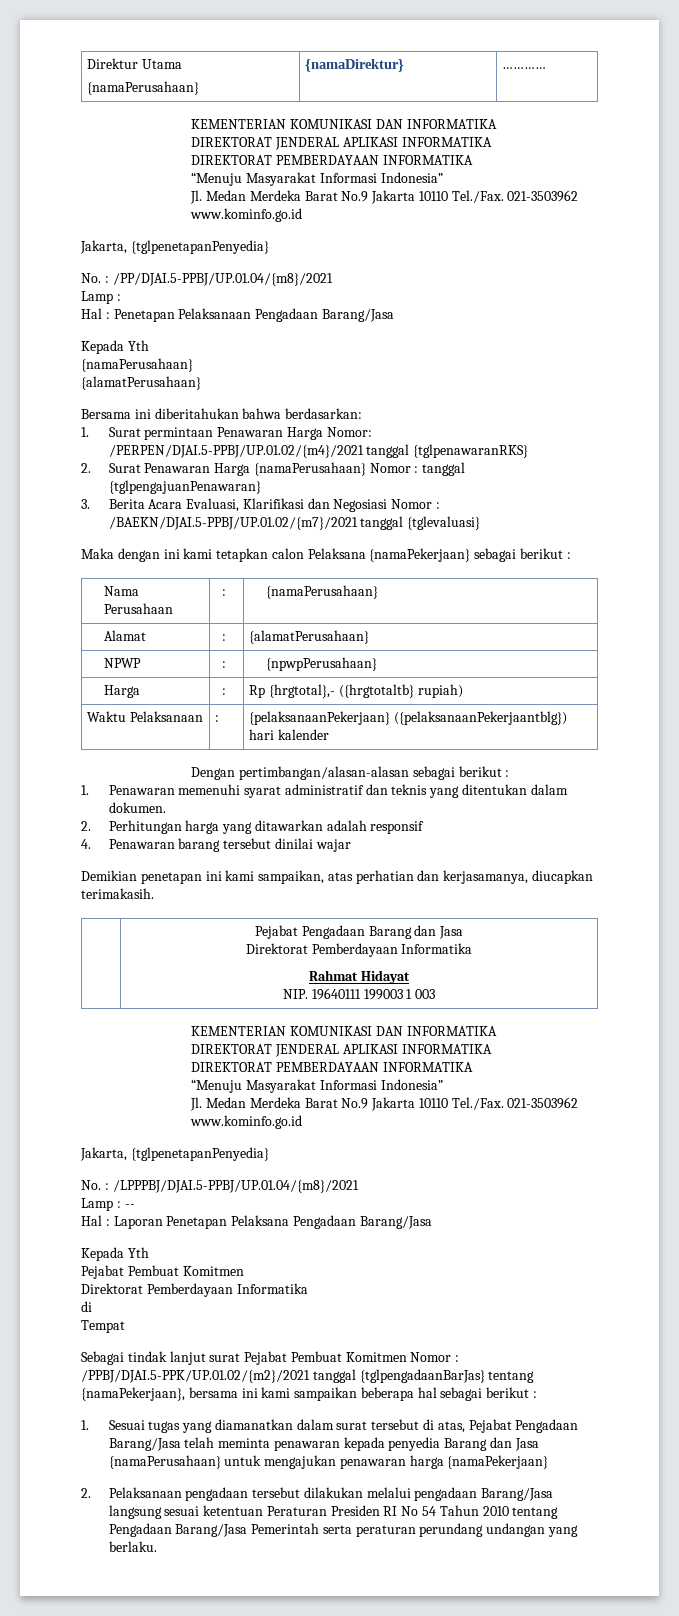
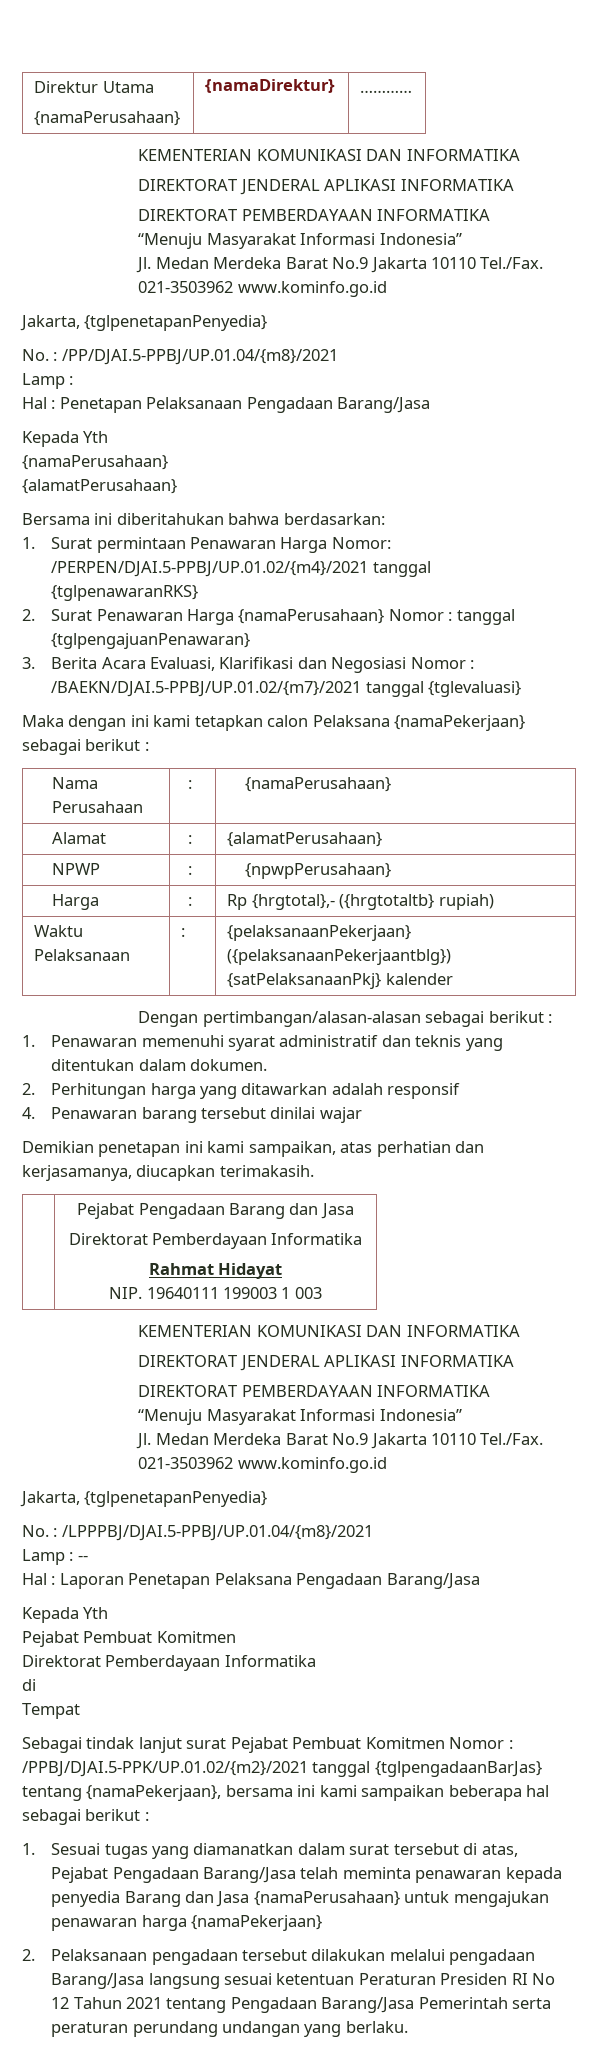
[249,729,275,740] hari -> [227,973,382,989] {satPelaksanaanPkj}
[421,1505,509,1516] 54 Tahun 2010 -> [51,1997,162,2009] 12 Tahun 2021

